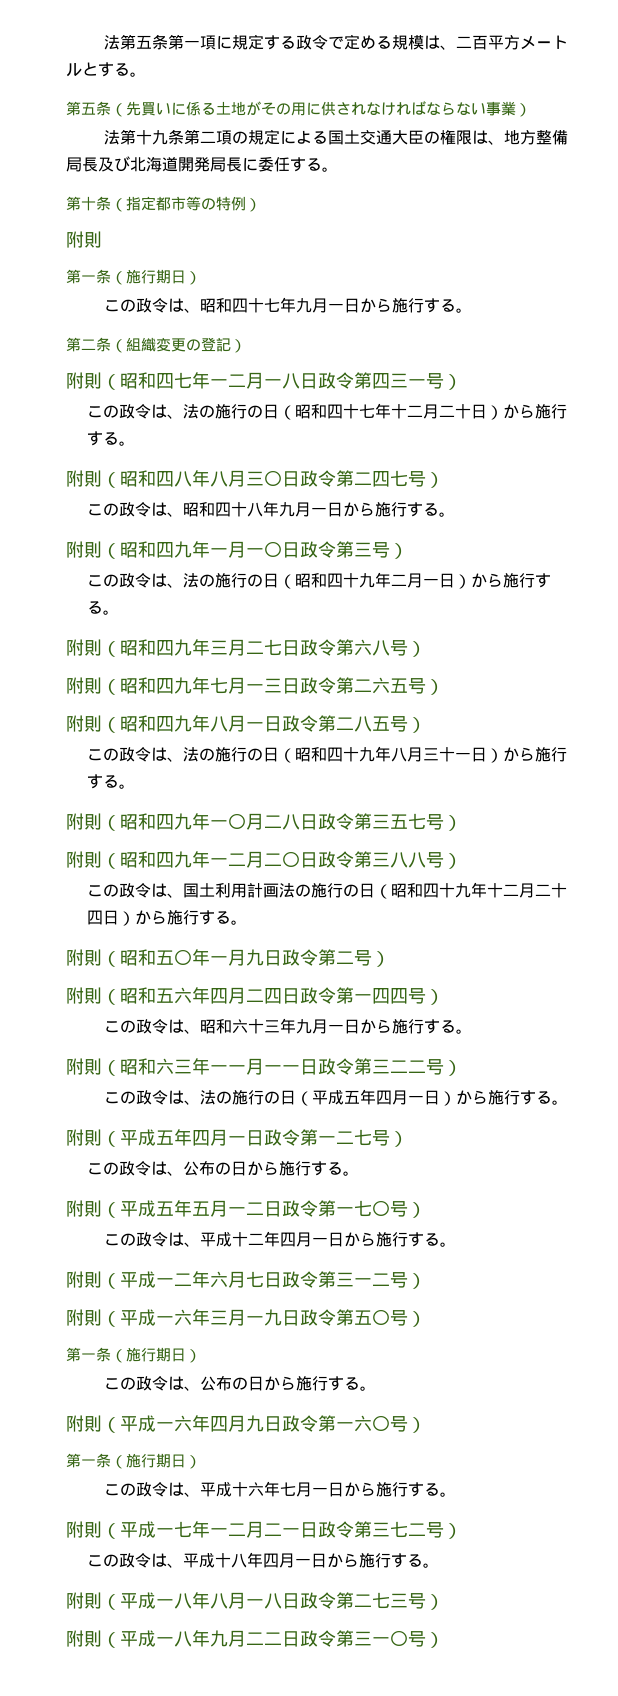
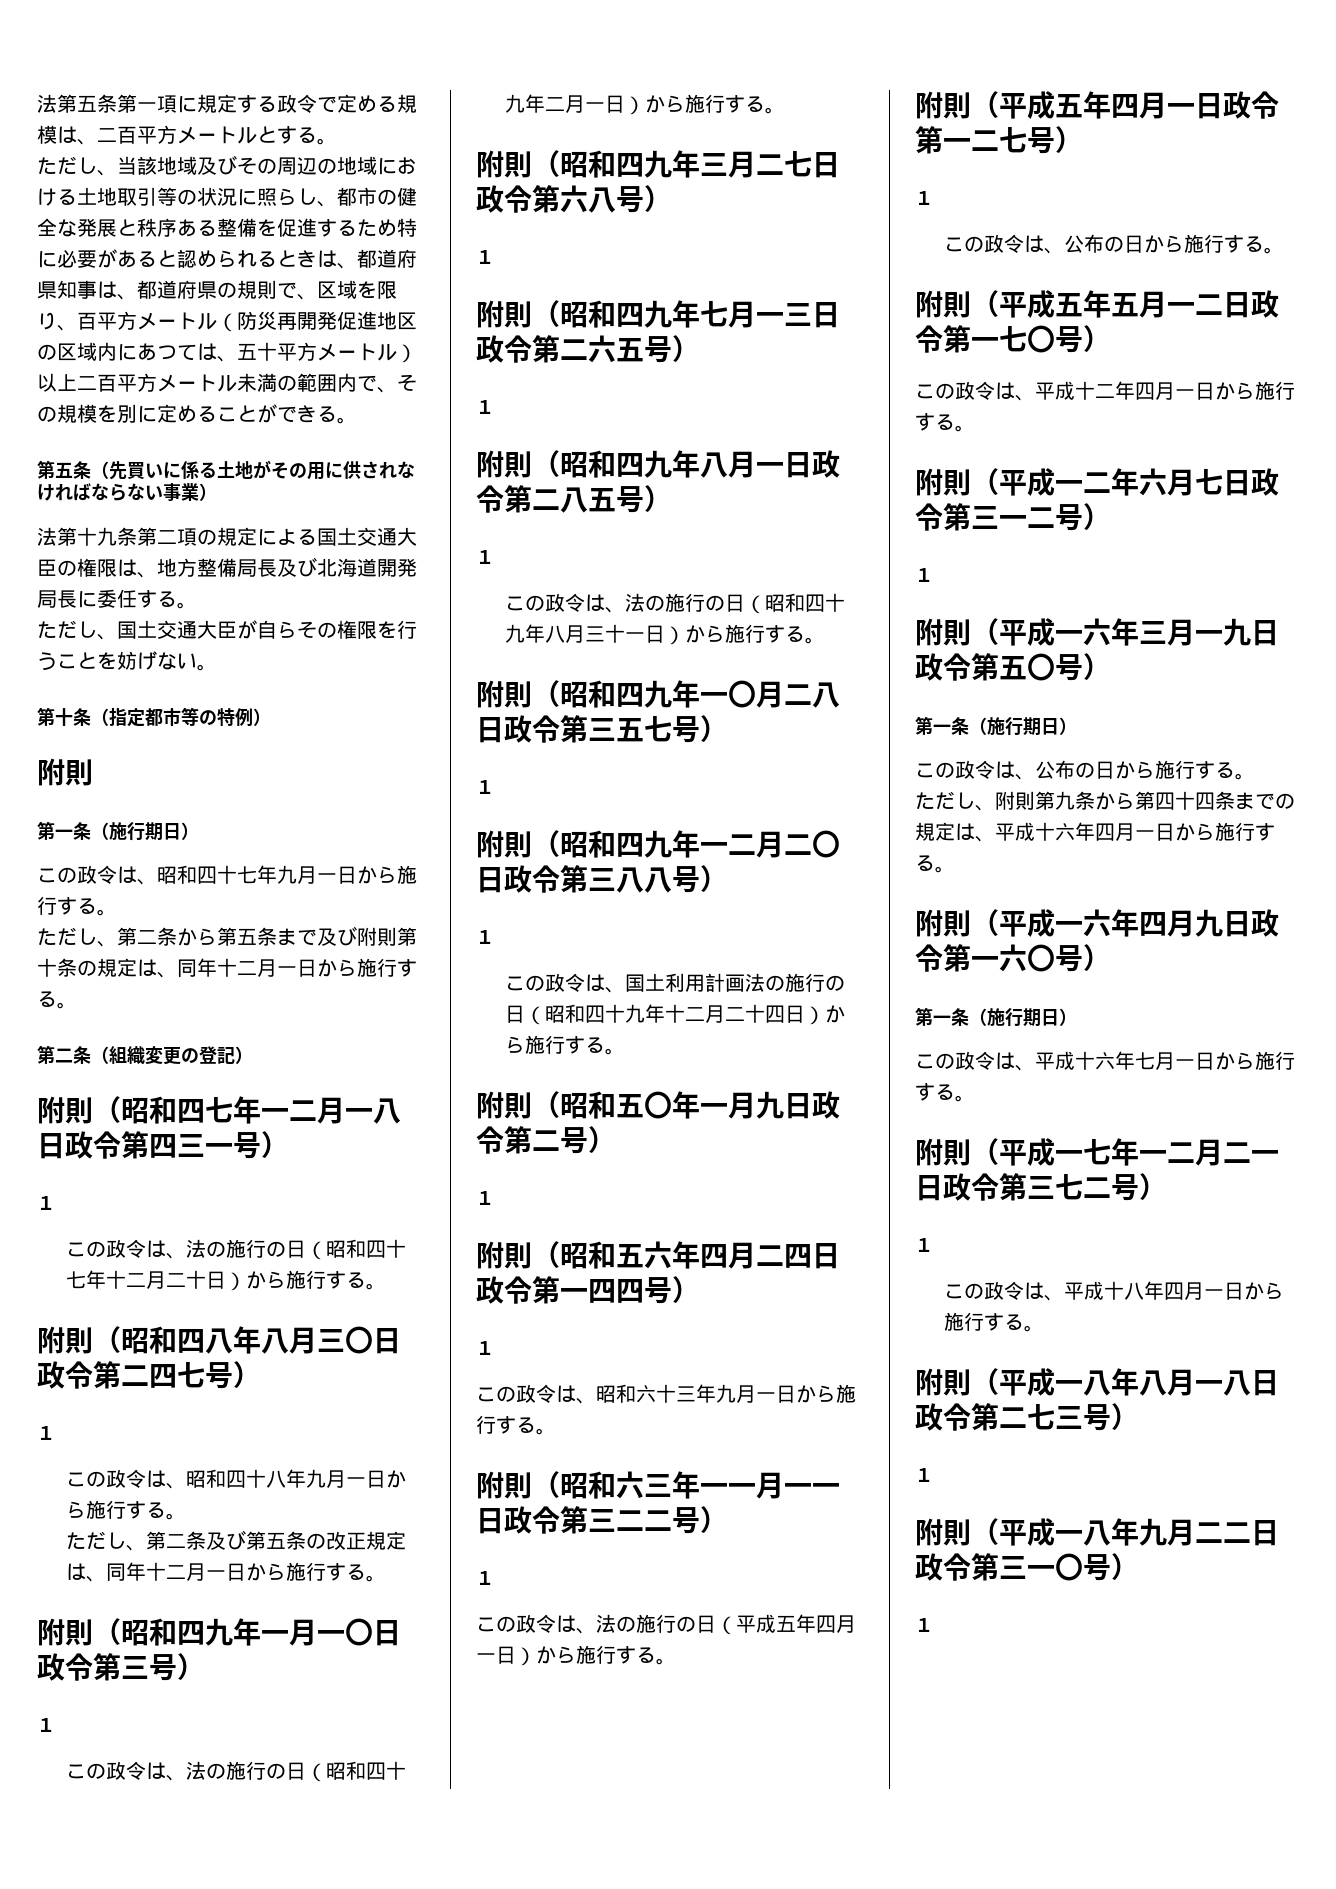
(146, 74) none -> [37,155,417,176] [37,187,417,207] [37,218,417,237] [37,249,417,269] [37,280,397,300] [37,311,417,332] [37,342,417,363] [37,373,417,393] [37,404,357,424] // ただし、当該地域及びその周辺の地域における土地取引等の状況に照らし、都市の健全な発展と秩序ある整備を促進するため特に必要があると認められるときは、都道府県知事は、都道府県の規則で、区域を限り、百平方メートル（防災再開発促進地区の区域内にあつては、五十平方メートル）以上二百平方メートル未満の範囲内で、その規模を別に定めることができる。
(338, 169) none -> [37,620,417,640] [37,651,217,671] // ただし、国土交通大臣が自らその権限を行うことを妨げない。
(472, 310) none -> [37,926,417,947] [37,958,417,978] [37,991,77,1009] // ただし、第二条から第五条まで及び附則第十条の規定は、同年十二月一日から施行する。
(462, 382) none -> [37,1196,55,1210] // １
(444, 480) none -> [37,1426,55,1440] // １
(456, 514) none -> [66,1530,407,1551] [66,1562,387,1582] // ただし、第二条及び第五条の改正規定は、同年十二月一日から施行する。
(408, 551) none -> [37,1718,55,1732] // １
(426, 649) none -> [476,250,494,264] // １
(444, 687) none -> [476,400,494,414] // １
(426, 725) none -> [476,550,494,564] // １
(462, 823) none -> [476,780,494,794] // １
(462, 861) none -> [476,930,494,944] // １
(390, 959) none -> [476,1191,494,1205] // １
(444, 997) none -> [476,1341,494,1355] // １
(462, 1068) none -> [476,1571,494,1585] // １
(408, 1139) none -> [915,191,933,205] // １
(426, 1281) none -> [915,568,933,582] // １
(376, 1388) none -> [915,791,1295,811] [915,822,1275,842] [915,855,955,873] // ただし、附則第九条から第四十四条までの規定は、平成十六年四月一日から施行する。
(462, 1531) none -> [915,1238,933,1252] // １
(444, 1602) none -> [915,1468,933,1482] // １
(444, 1640) none -> [915,1618,933,1632] // １

